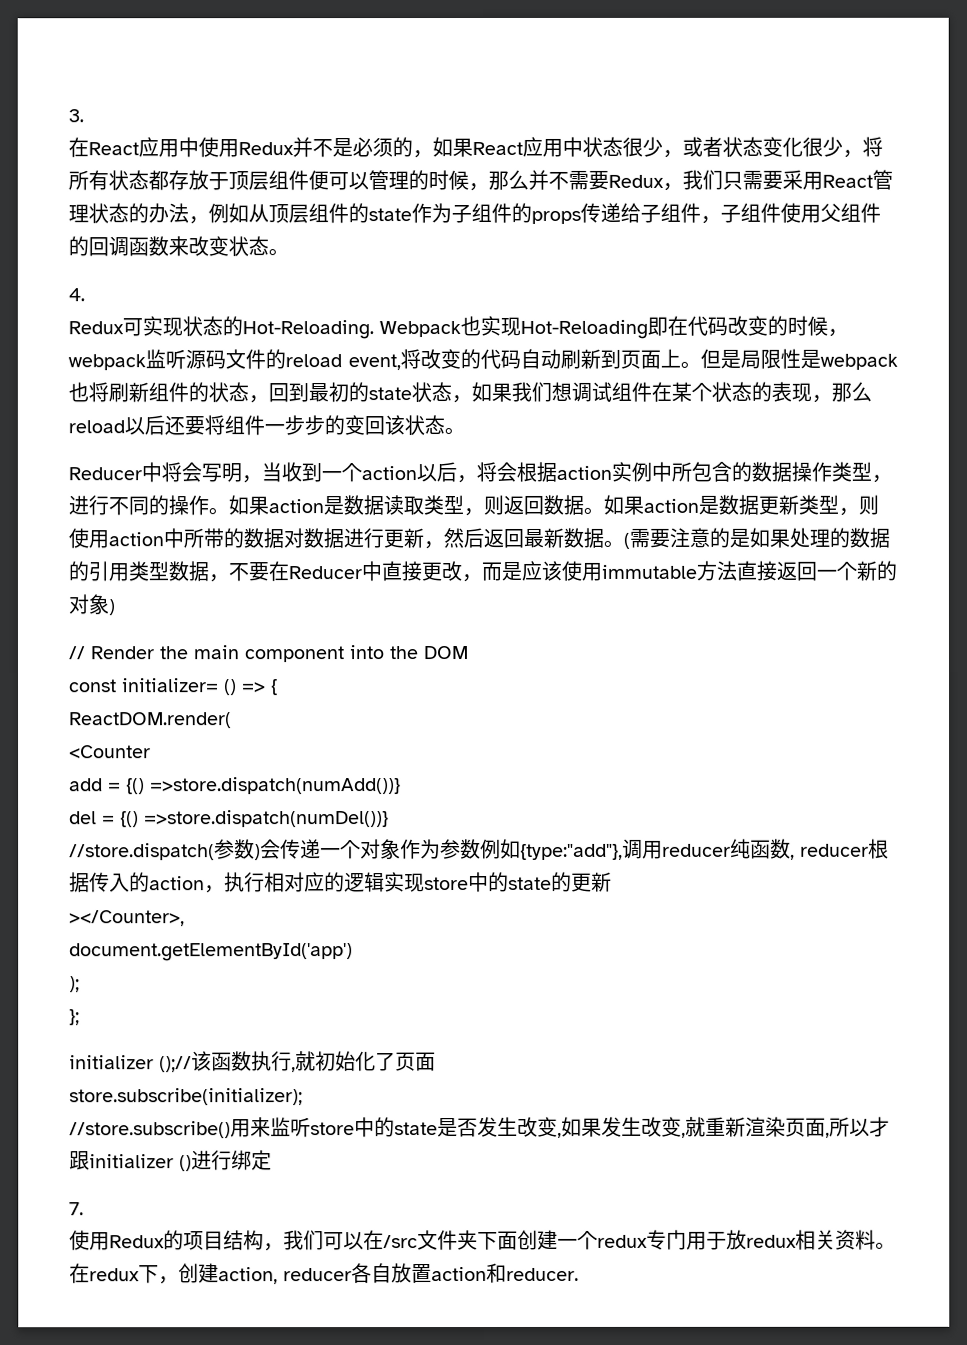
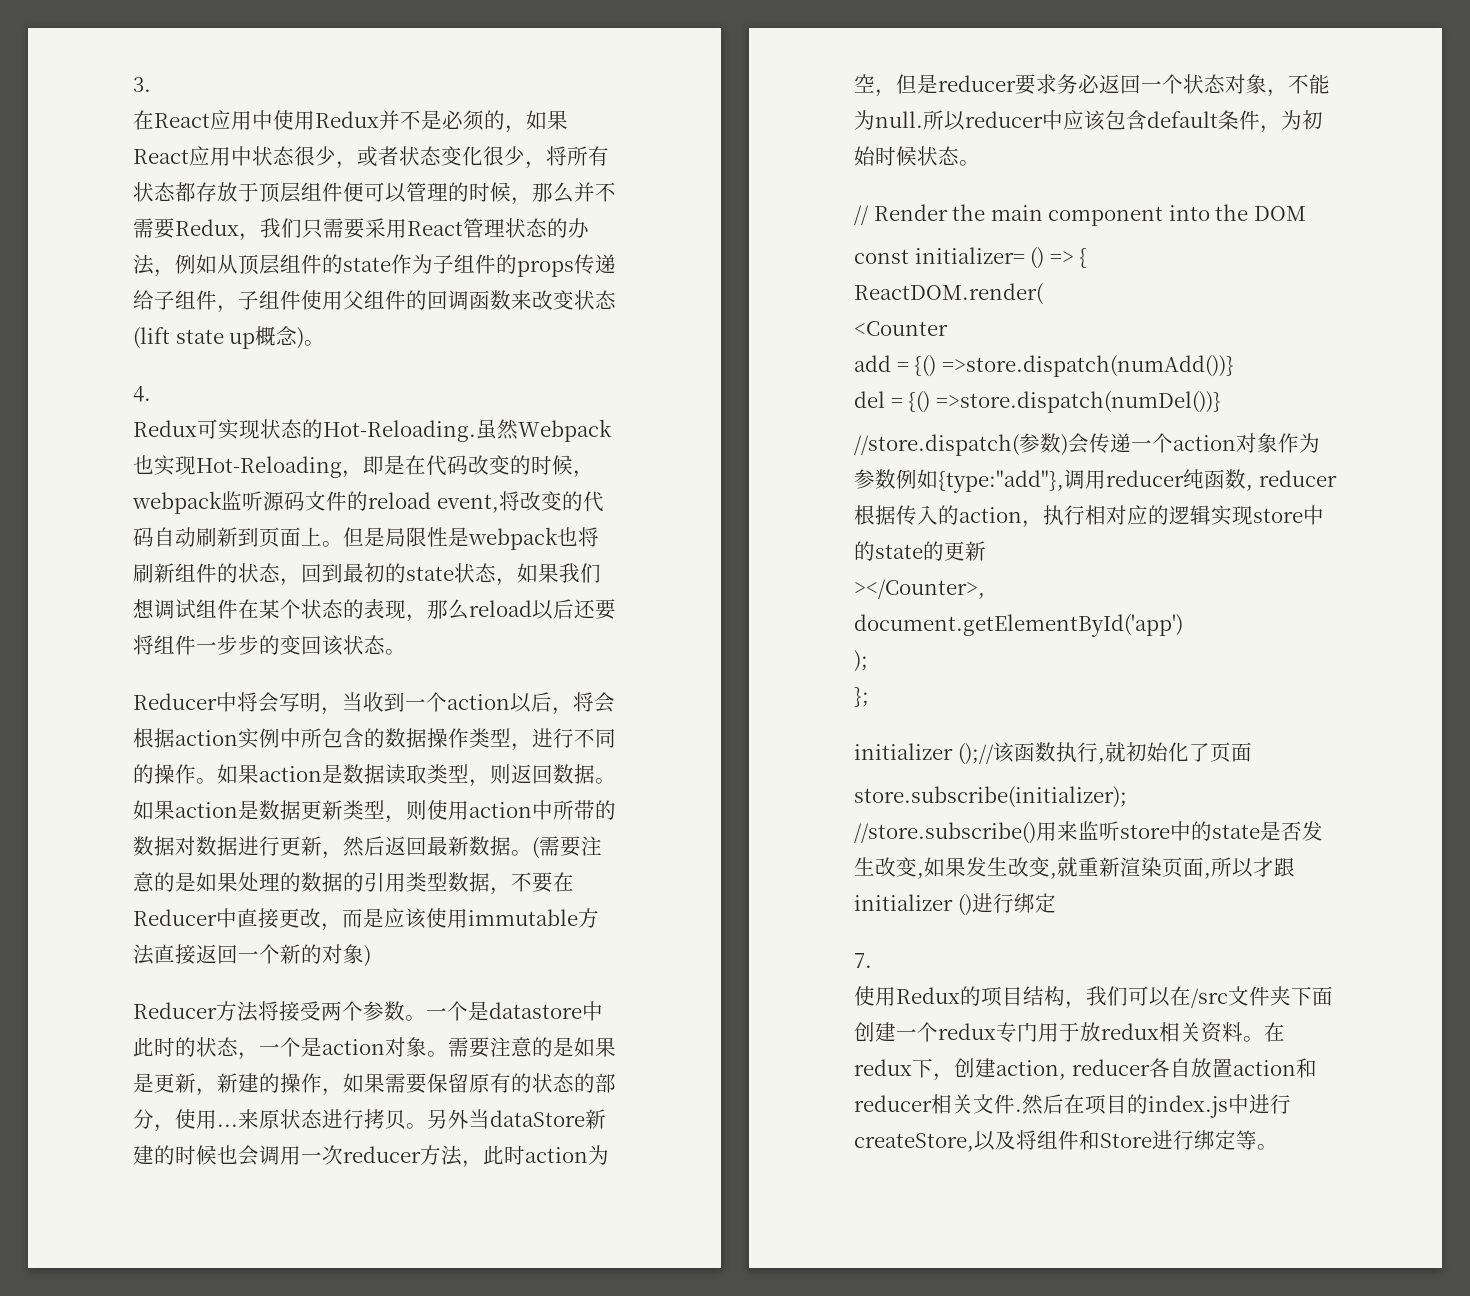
(269, 246) none -> [133,326,305,349] (lift state up概念)
(374, 330) none -> [476,419,518,440] 虽然
[647,316,668,336] 即 -> [342,455,405,478] ，即是
(115, 607) none -> [133,1001,603,1022] [133,1037,616,1060] [133,1073,616,1096] [133,1109,606,1132] [133,1145,609,1168] [854,74,1330,97] [854,110,1323,133] [854,146,980,166] // Reducer方法将接受两个参数。一个是datastore中此时的状态，一个是action对象。需要注意的是如果是更新，新建的操作，如果需要保留原有的状态的部分，使用...来原状态进行拷贝。另外当dataStore新建的时候也会调用一次reducer方法，此时action为空，但是reducer要求务必返回一个状态对象，不能为null.所以reducer中应该包含default条件，为初始时候状态。
(361, 850) none -> [1173,435,1236,451] action
[506,1267,579,1281] reducer. -> [854,1094,1291,1118] [854,1130,1278,1152] reducer相关文件.然后在项目的index.js中进行createStore,以及将组件和Store进行绑定等。

